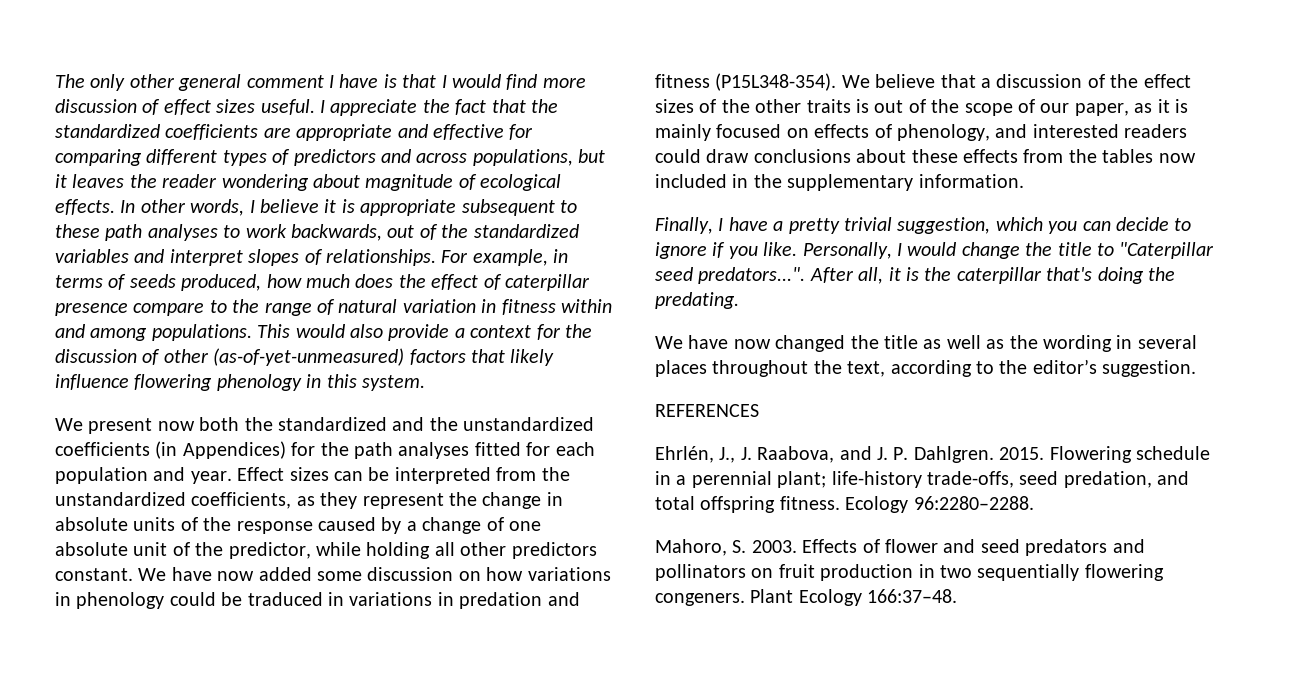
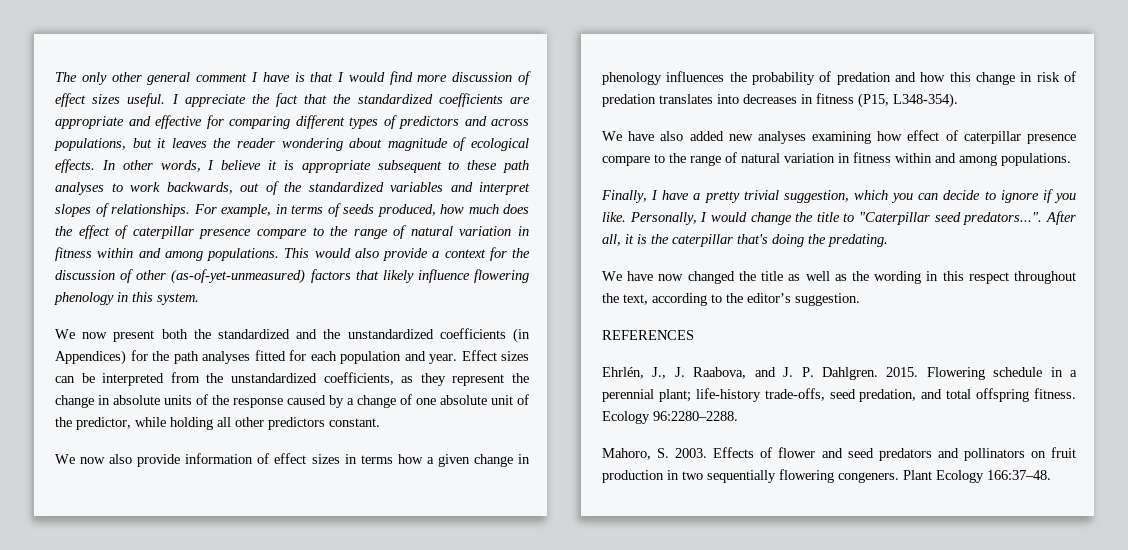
[88,418,195,434] present now -> [82,330,155,342] now present
[138,567,611,581] [55,592,580,609] [655,73,1191,91] [655,99,1188,116] [655,124,1188,141] [655,149,1196,163] [655,174,1024,191] We have now added some discussion on how variations in phenology could be traduced in variations in predation and fitness (P15L348-354). We believe that a discussion of the effect sizes of the other traits is out of the scope of our paper, as it is mainly focused on effects of phenology, and interested readers could draw conclusions about these effects from the tables now included in the supplementary information. -> [55,453,530,467] [602,71,1076,85] [602,93,958,108] [602,130,1076,144] [602,152,1071,166] // We now also provide information of effect sizes in terms how a given change in phenology influences the probability of predation and how this change in risk of predation translates into decreases in fitness (P15, L348-354). // We have also added new analyses examining how effect of caterpillar presence compare to the range of natural variation in fitness within and among populations.
[1137,335,1197,349] [655,360,707,377] several places -> [942,271,1009,284] this respect

